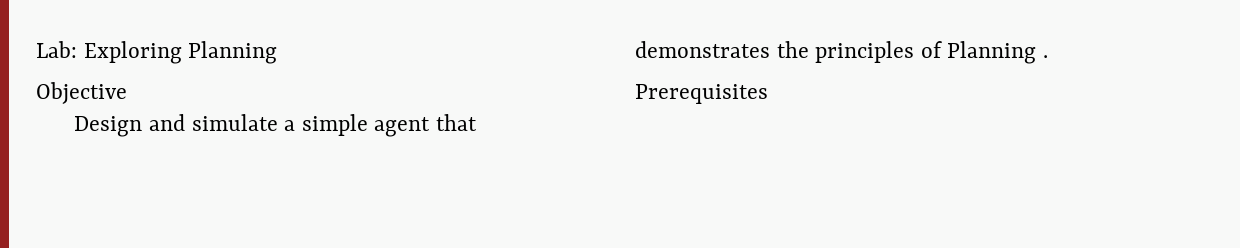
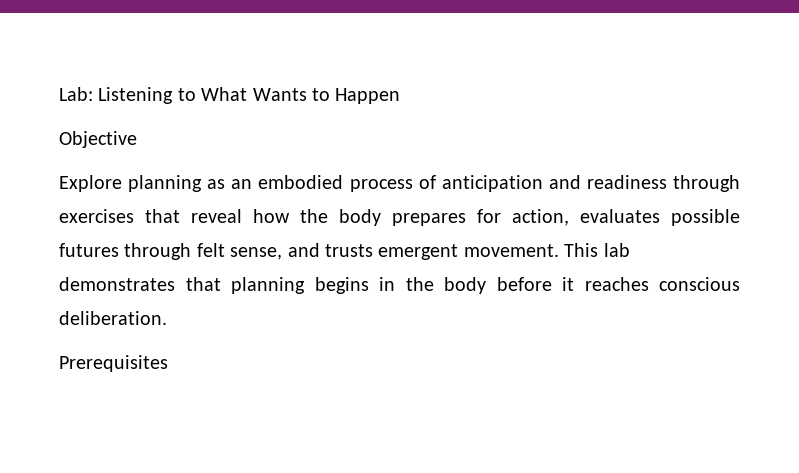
[83,41,278,64] [36,82,127,104] [74,114,478,137] [635,41,1049,64] Exploring Planning // Objective // Design and simulate a simple agent that demonstrates the principles of Planning . -> [98,87,401,104] [59,131,137,148] [59,175,741,192] [59,209,740,226] [59,243,630,260] [59,277,740,294] [59,311,167,325] Listening to What Wants to Happen // Objective // Explore planning as an embodied process of anticipation and readiness through exercises that reveal how the body prepares for action, evaluates possible futures through felt sense, and trusts emergent movement. This lab demonstrates that planning begins in the body before it reaches conscious deliberation.

